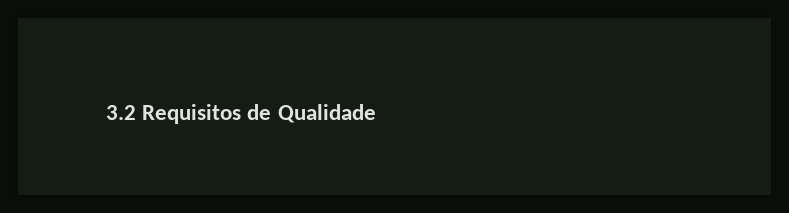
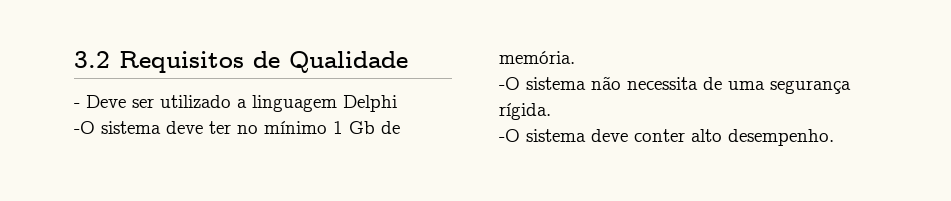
(376, 113) none -> [74,95,397,112] [74,121,400,134] [499,51,575,64] [499,76,851,94] [499,103,551,120] [499,129,834,146] // - Deve ser utilizado a linguagem Delphi // -O sistema deve ter no mínimo 1 Gb de memória. // -O sistema não necessita de uma segurança rígida. // -O sistema deve conter alto desempenho.

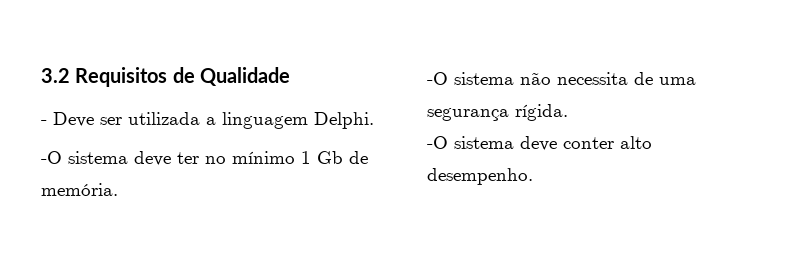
[160,95,231,108] utilizado -> [128,112,200,125] utilizada
[343,95,397,112] Delphi -> [314,112,374,129] Delphi.

